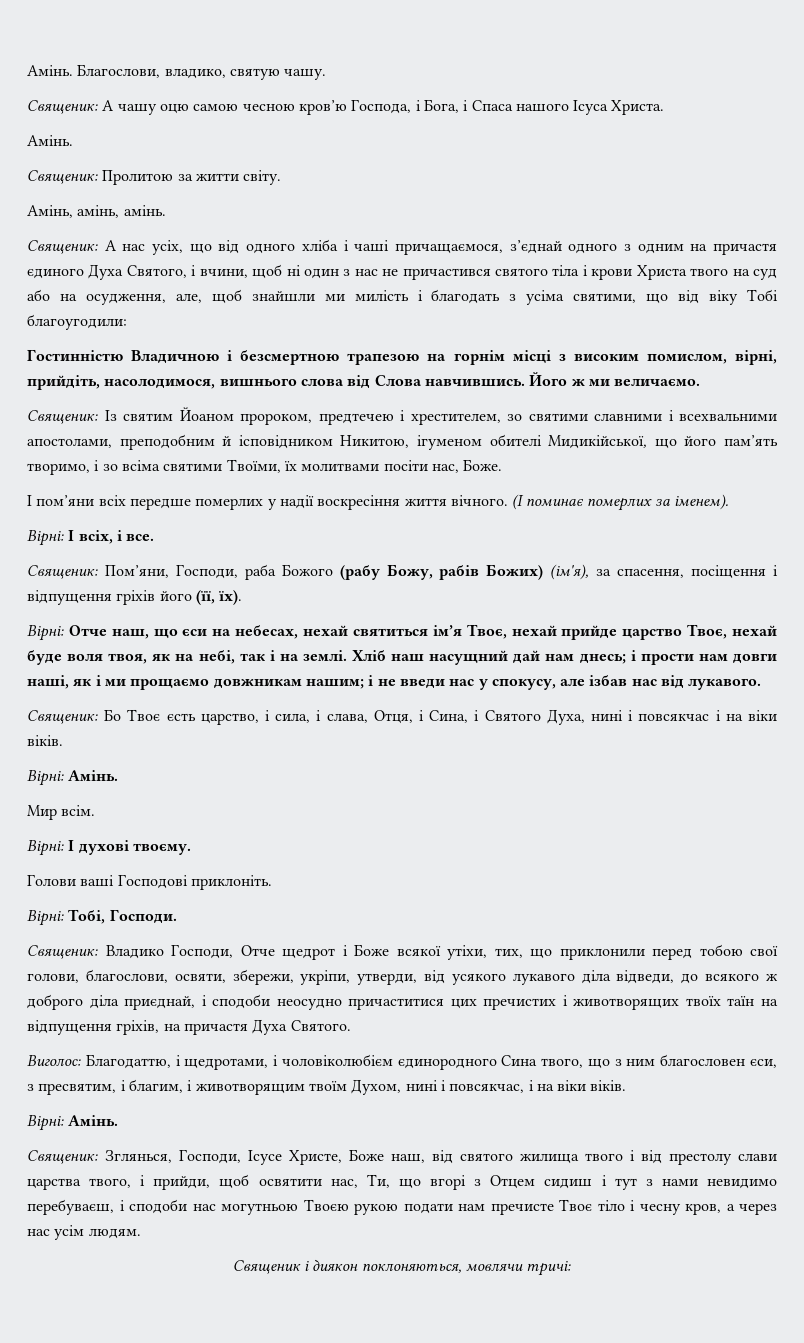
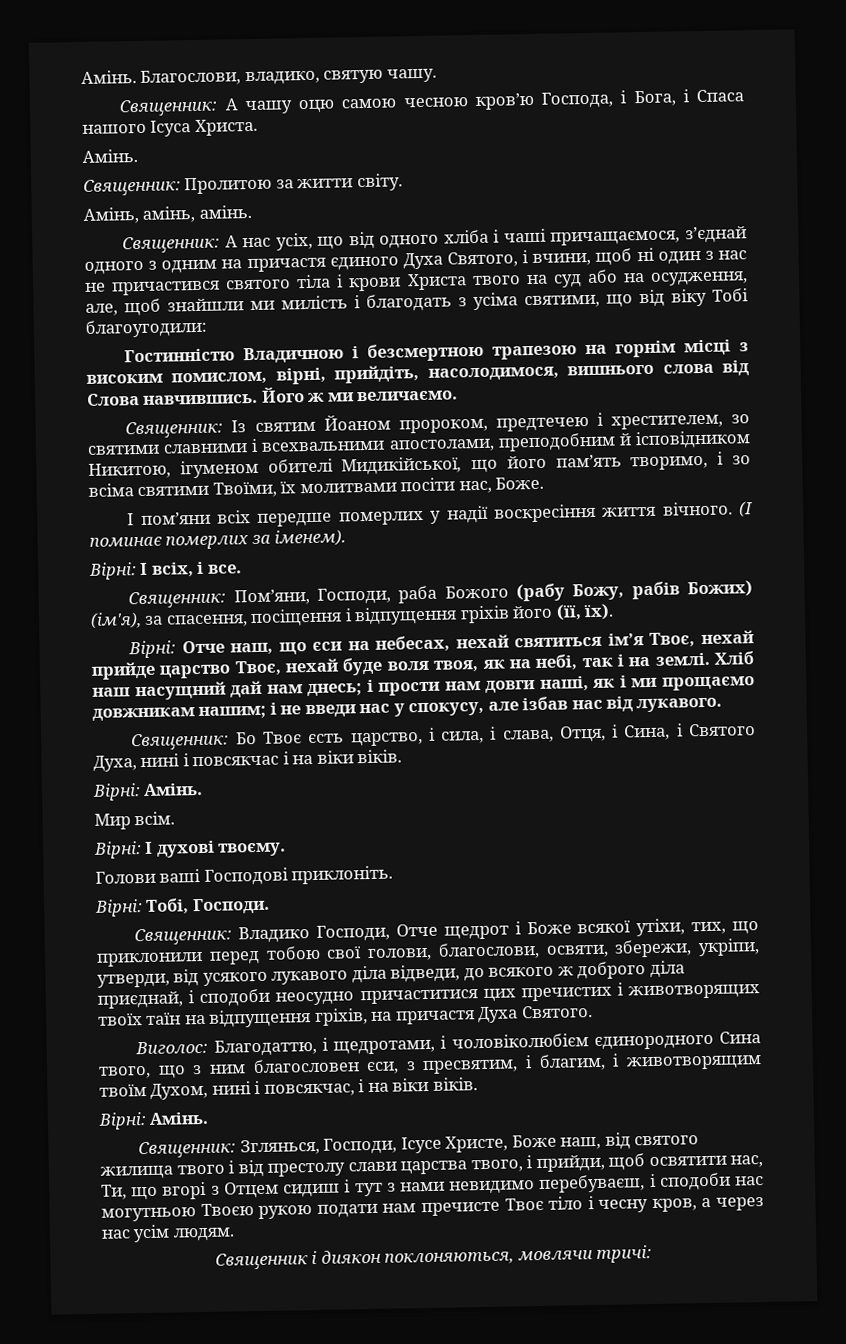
[27,100,98,114] Священик: -> [119,98,219,117] Священник:
[27,170,98,184] Священик: -> [83,178,181,196] Священник:
[27,240,98,254] Священик: -> [122,235,221,254] Священник:
[27,410,98,424] Священик: -> [125,420,224,439] Священник:
[27,565,98,579] Священик: -> [128,590,227,609] Священник:
[27,710,98,724] Священик: -> [131,732,230,751] Священник:
[27,945,98,959] Священик: -> [134,927,233,946] Священник:
[27,1150,98,1164] Священик: -> [138,1140,237,1159] Священник:
[232,1260,301,1274] Священик -> [214,1252,308,1270] Священник

